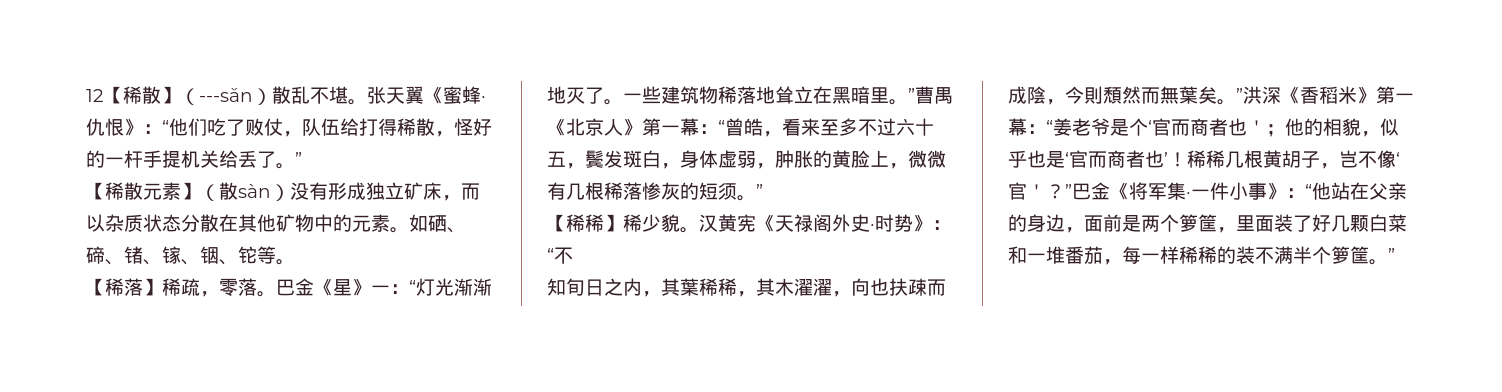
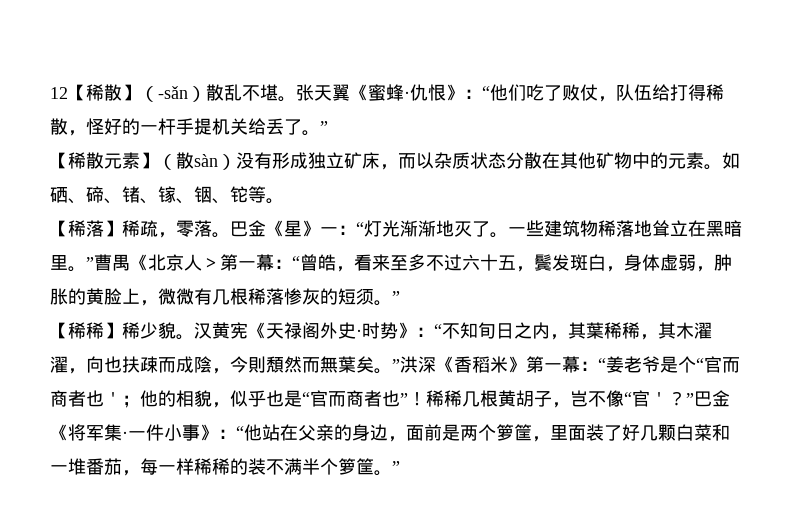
[199,88,253,102] ---sǎn -> [158,86,188,99] -sǎn
[623,118,642,136] 》 -> [202,258,220,269] ＞
(573, 255) // -> (460, 331) none
[1103,86,1122,104] 頹 -> [266,356,284,373] 頽
[1148,120,1152,134] ‘ -> [696,358,704,371] “
[1065,150,1168,168] ‘官而商者也’ -> [302,390,408,407] “官而商者也”
[1396,152,1400,166] ‘ -> [624,392,632,405] “

